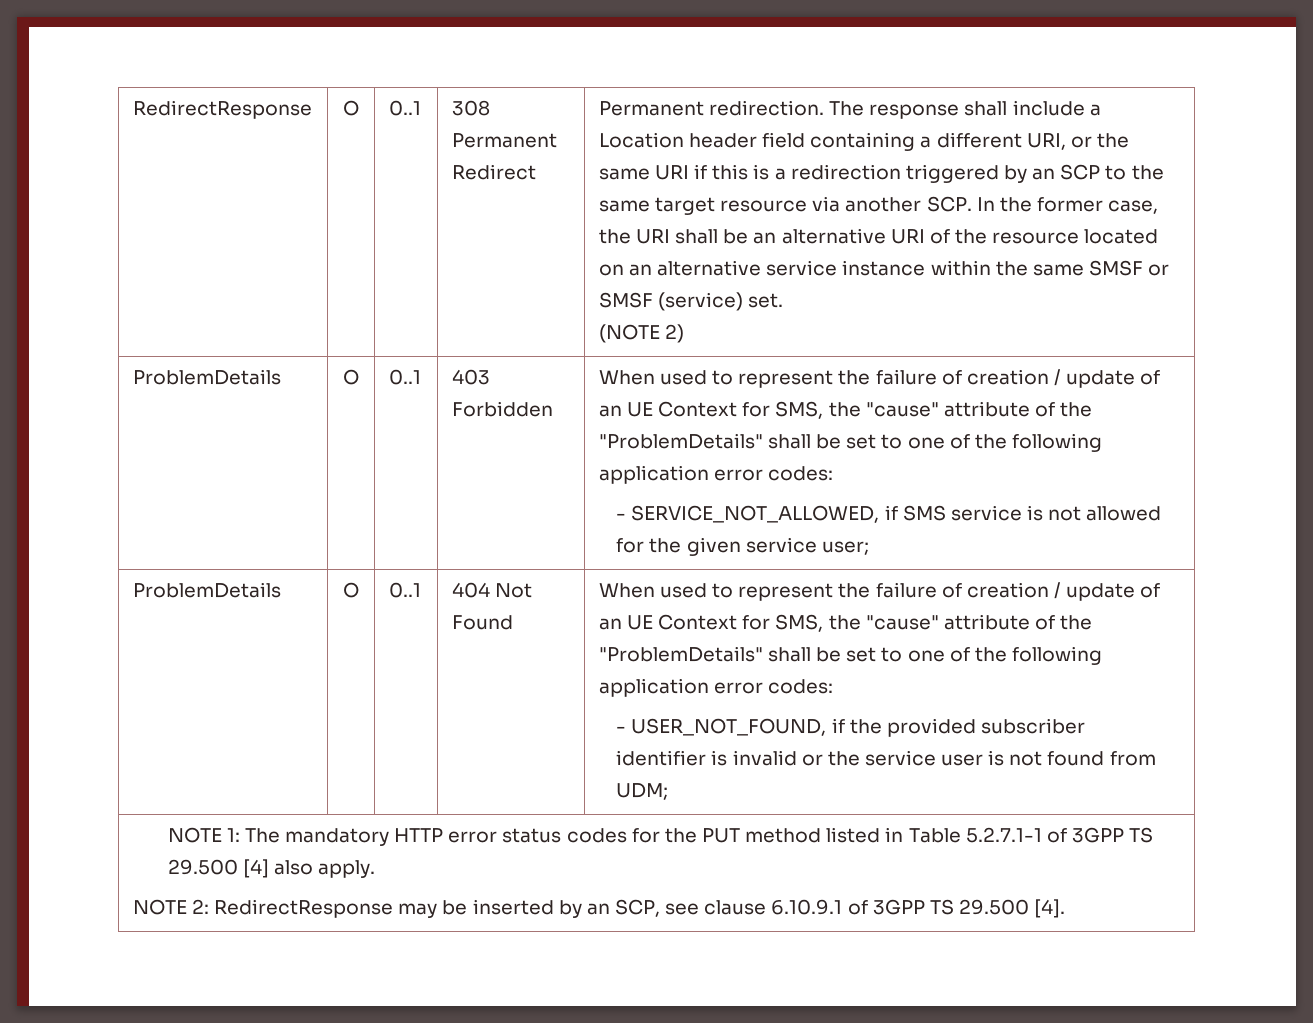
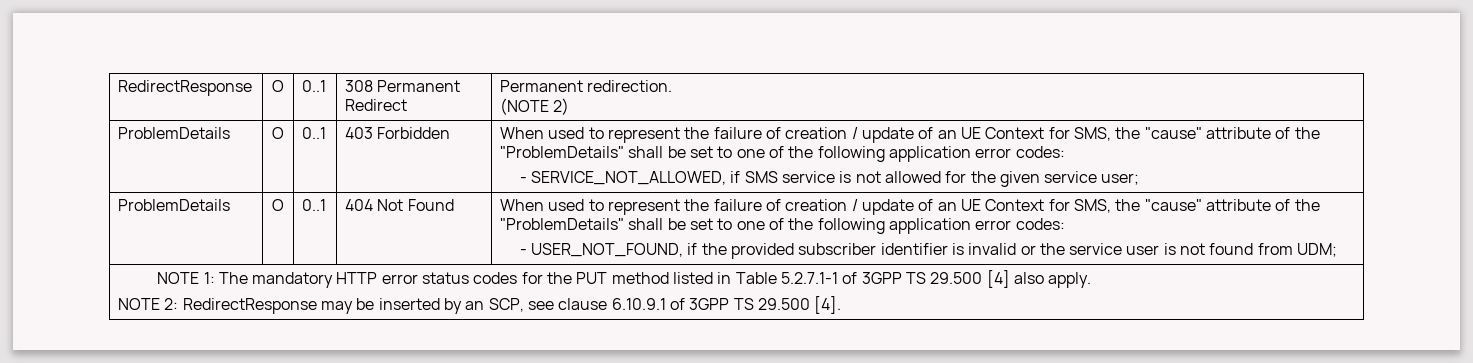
[829,100,1101,119] [598,132,1129,151] [598,164,1164,183] [598,196,1159,215] [598,228,1159,244] [598,260,1170,276] [598,292,784,311] The response shall include a Location header field containing a different URI, or the same URI if this is a redirection triggered by an SCP to the same target resource via another SCP. In the former case, the URI shall be an alternative URI of the resource located on an alternative service instance within the same SMSF or SMSF (service) set. -> (673, 86) none

